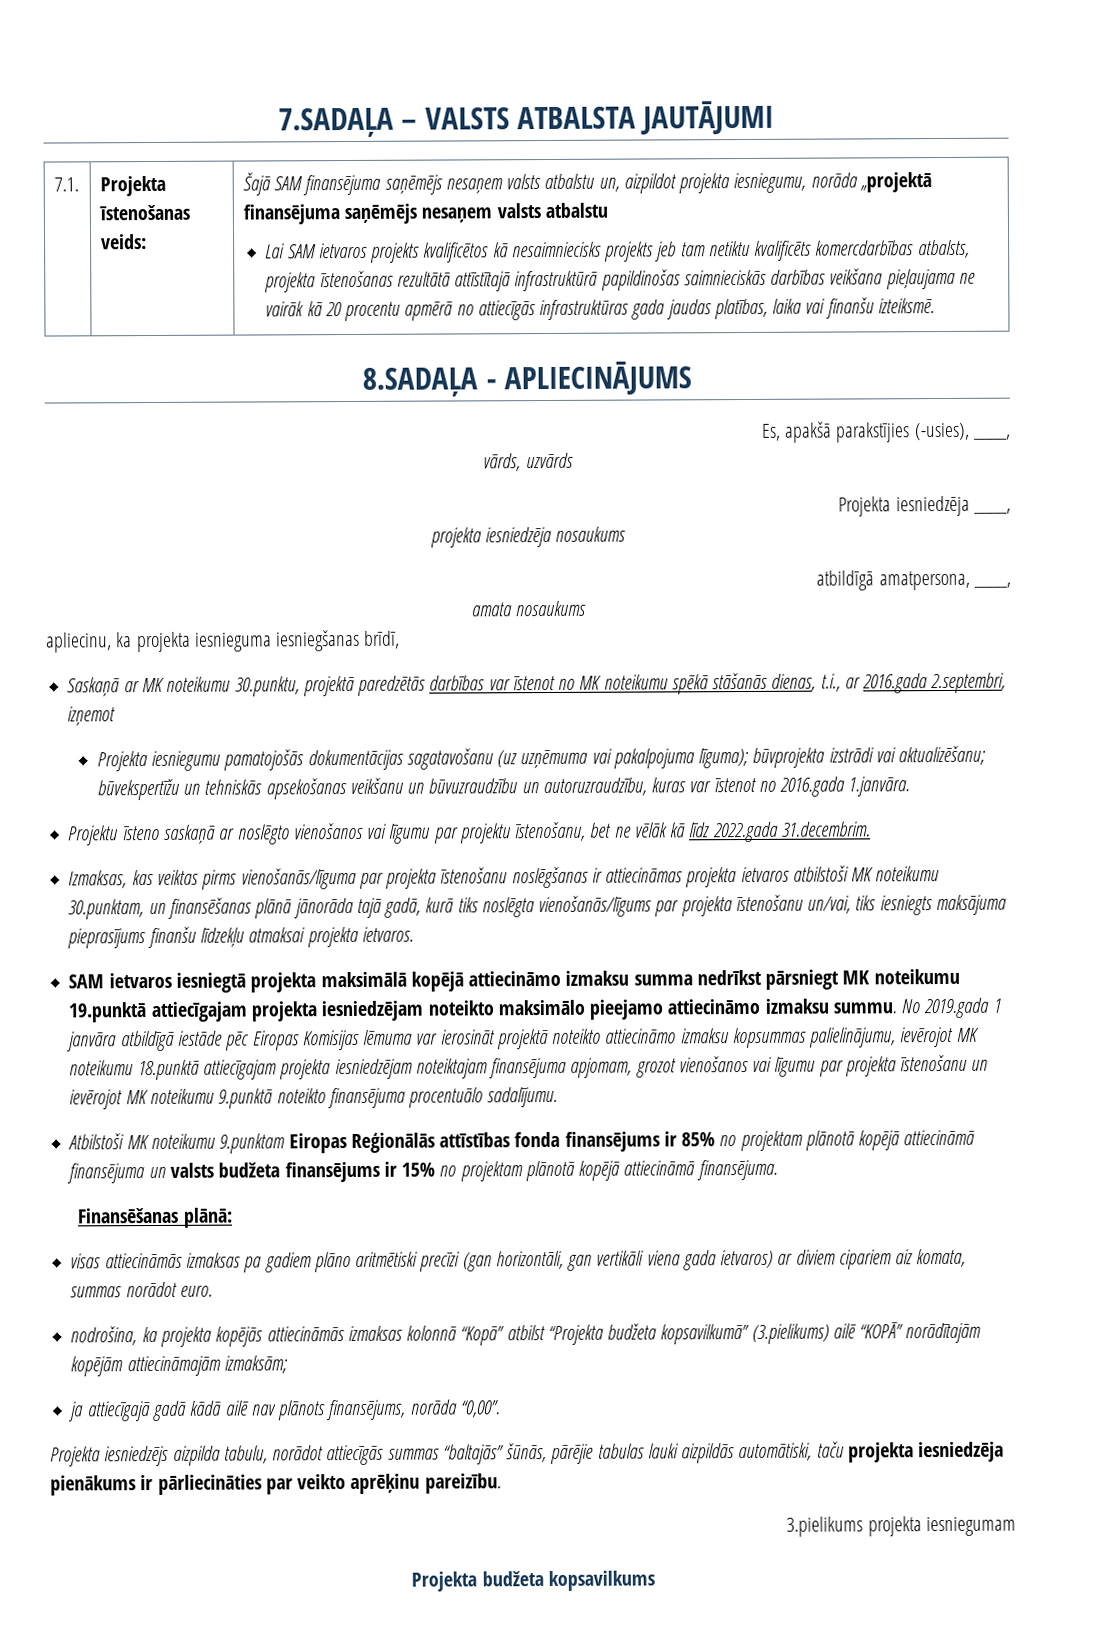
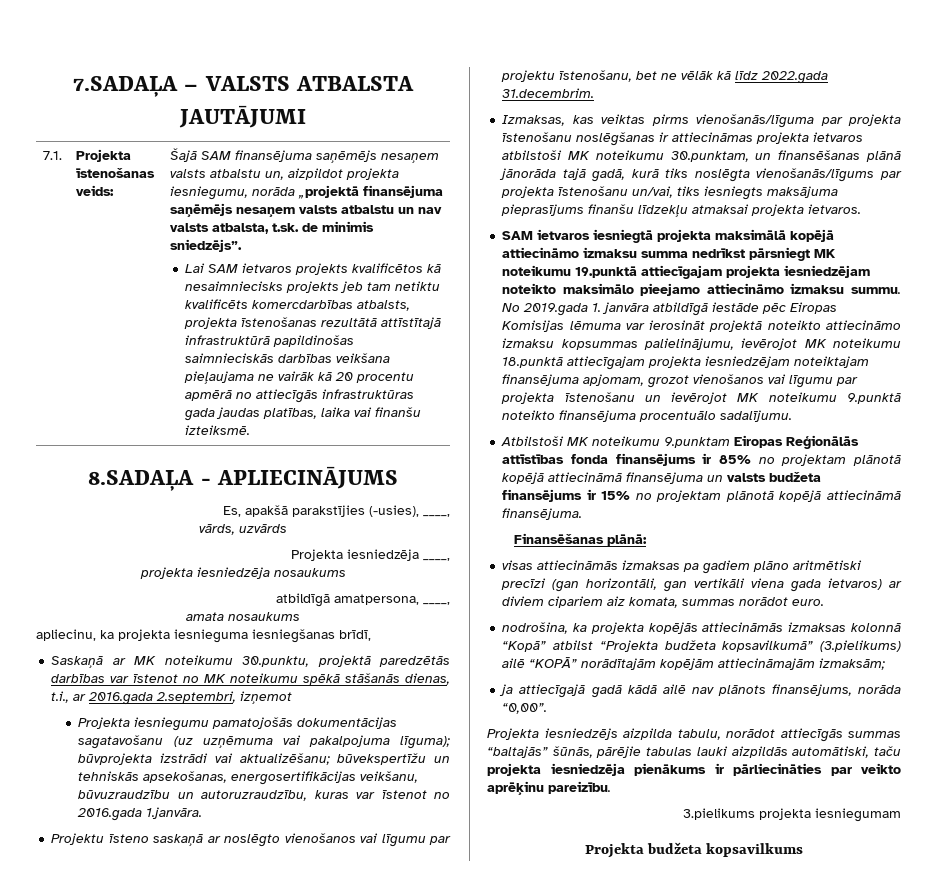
(608, 210) none -> [397,207,442,214] [169,221,374,234] [169,239,242,252] un nav valsts atbalsta, t.sk. de minimis sniedzējs”.
[265,777,425,800] apsekošanas veikšanu un -> [143,771,419,785] apsekošanas, energosertifikācijas veikšanu,
[992,998,1001,1013] 1 -> [592,303,602,312] 1.

